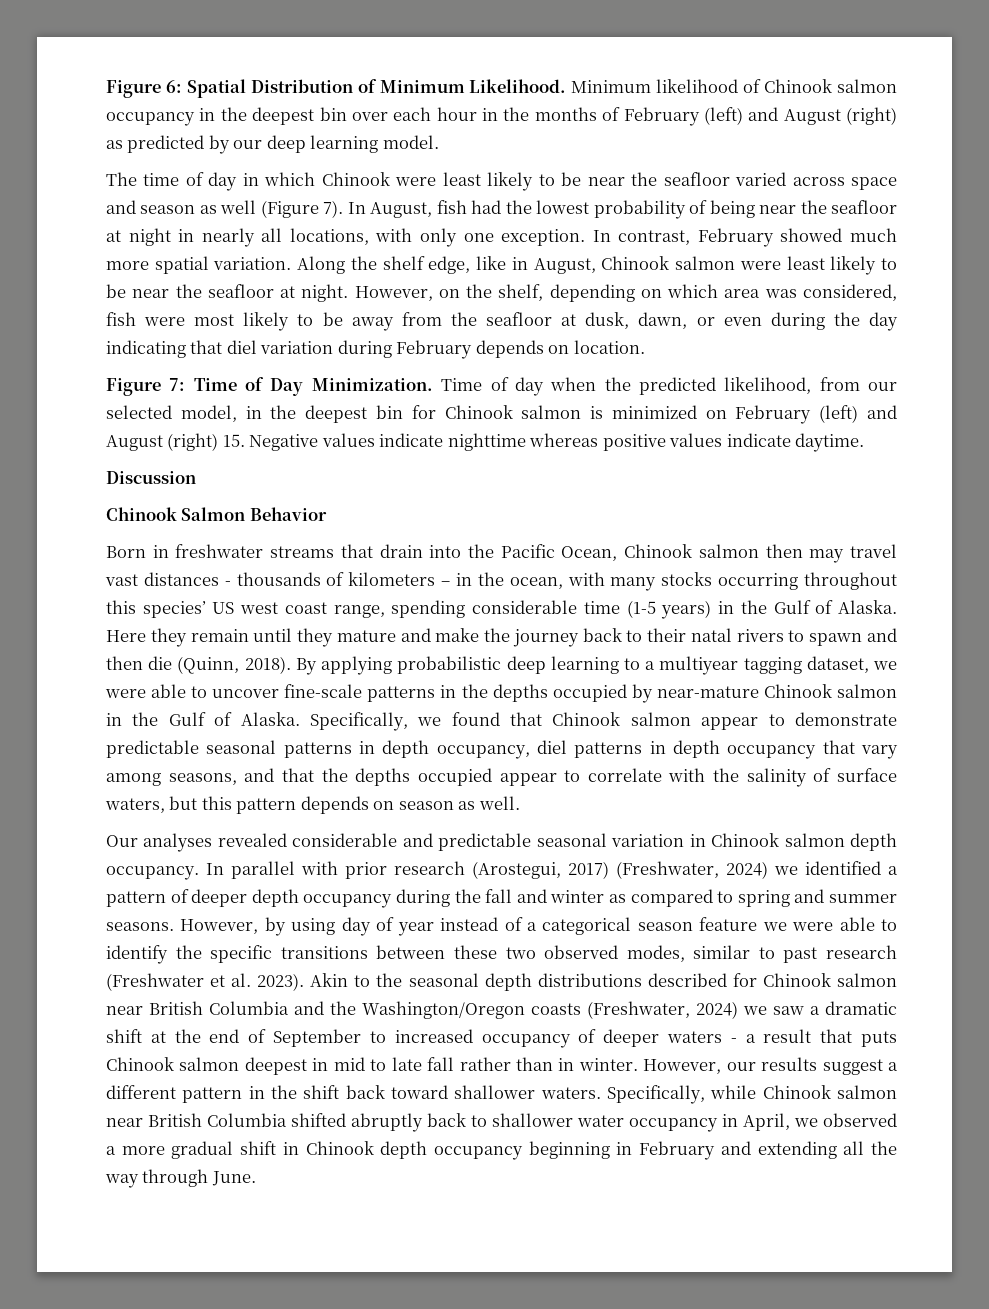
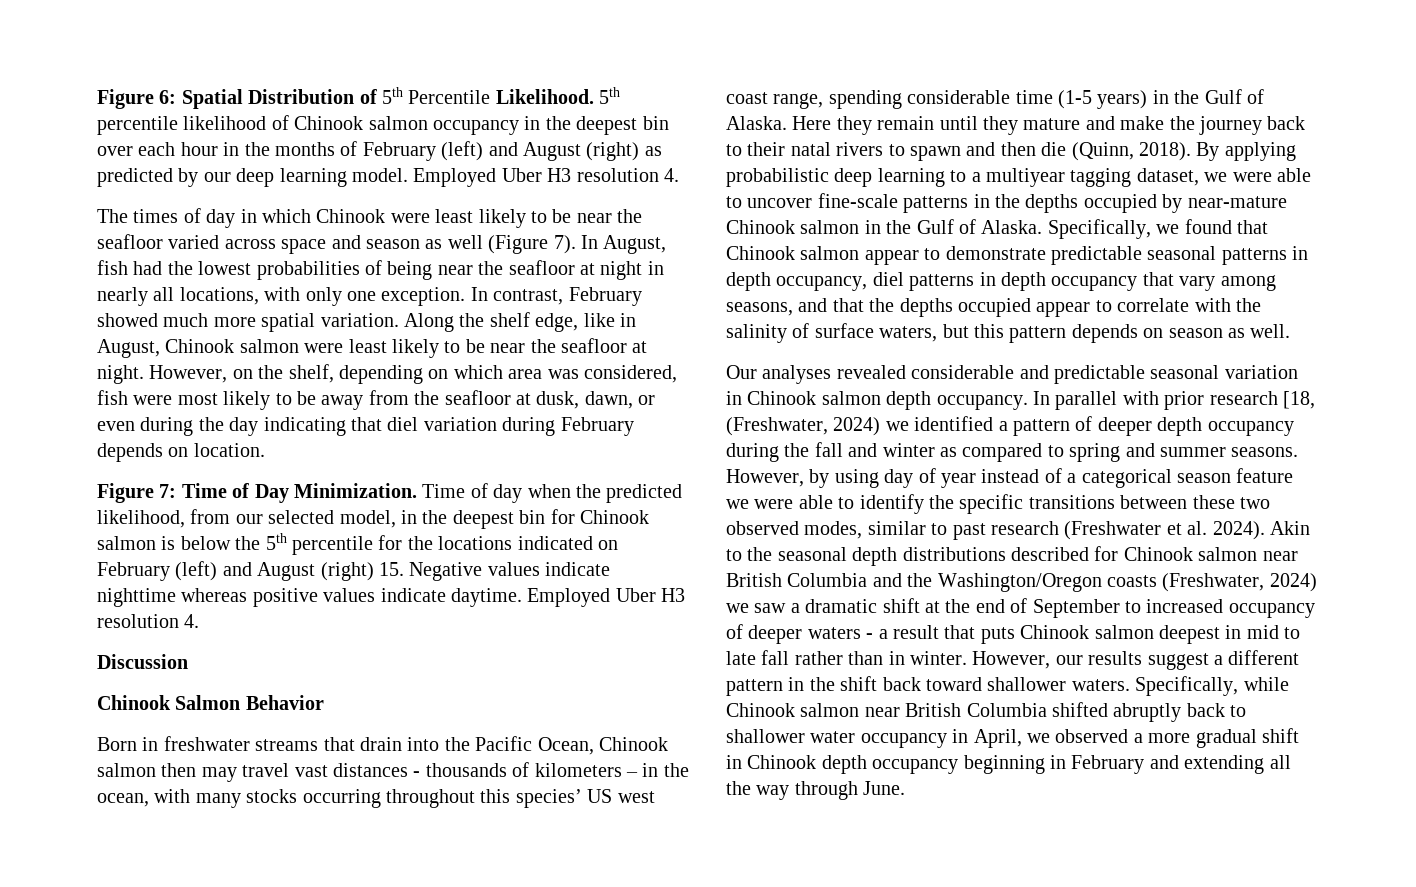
[379,79,652,93] Minimum Likelihood. Minimum -> [382,87,621,104] [97,116,178,135] 5th Percentile Likelihood. 5th percentile
(439, 142) none -> [413,168,679,187] Employed Uber H3 resolution 4.
[143,173,180,186] time -> [133,209,179,223] times
[593,200,686,219] probability -> [256,261,360,280] probabilities
[611,405,697,419] minimized -> [180,533,593,555] below the 5th percentile for the locations indicated
(865, 442) none -> [527,588,686,607] [97,614,200,628] Employed Uber H3 resolution 4.
[472,861,609,879] (Arostegui, 2017) -> [1283,391,1315,409] [18,
[257,973,305,991] 2023). -> [1212,521,1265,540] 2024).

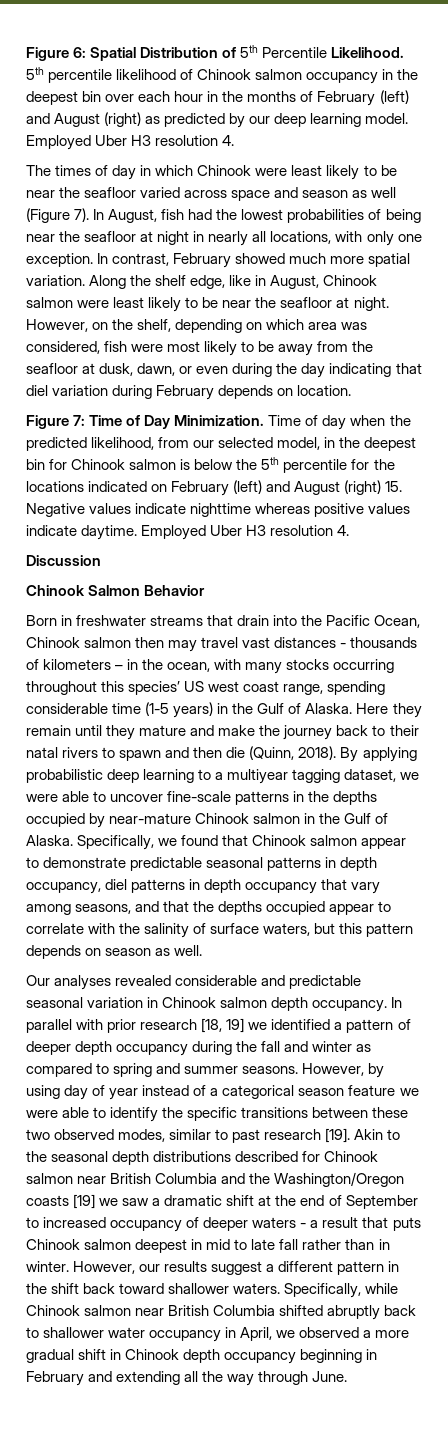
[726,417,881,436] (Freshwater, 2024) -> [226,1018,245,1033] 19]
[1064,521,1265,540] (Freshwater et al. 2024). -> [325,1128,351,1143] [19].
[1162,573,1317,592] (Freshwater, 2024) -> [73,1194,96,1209] [19]

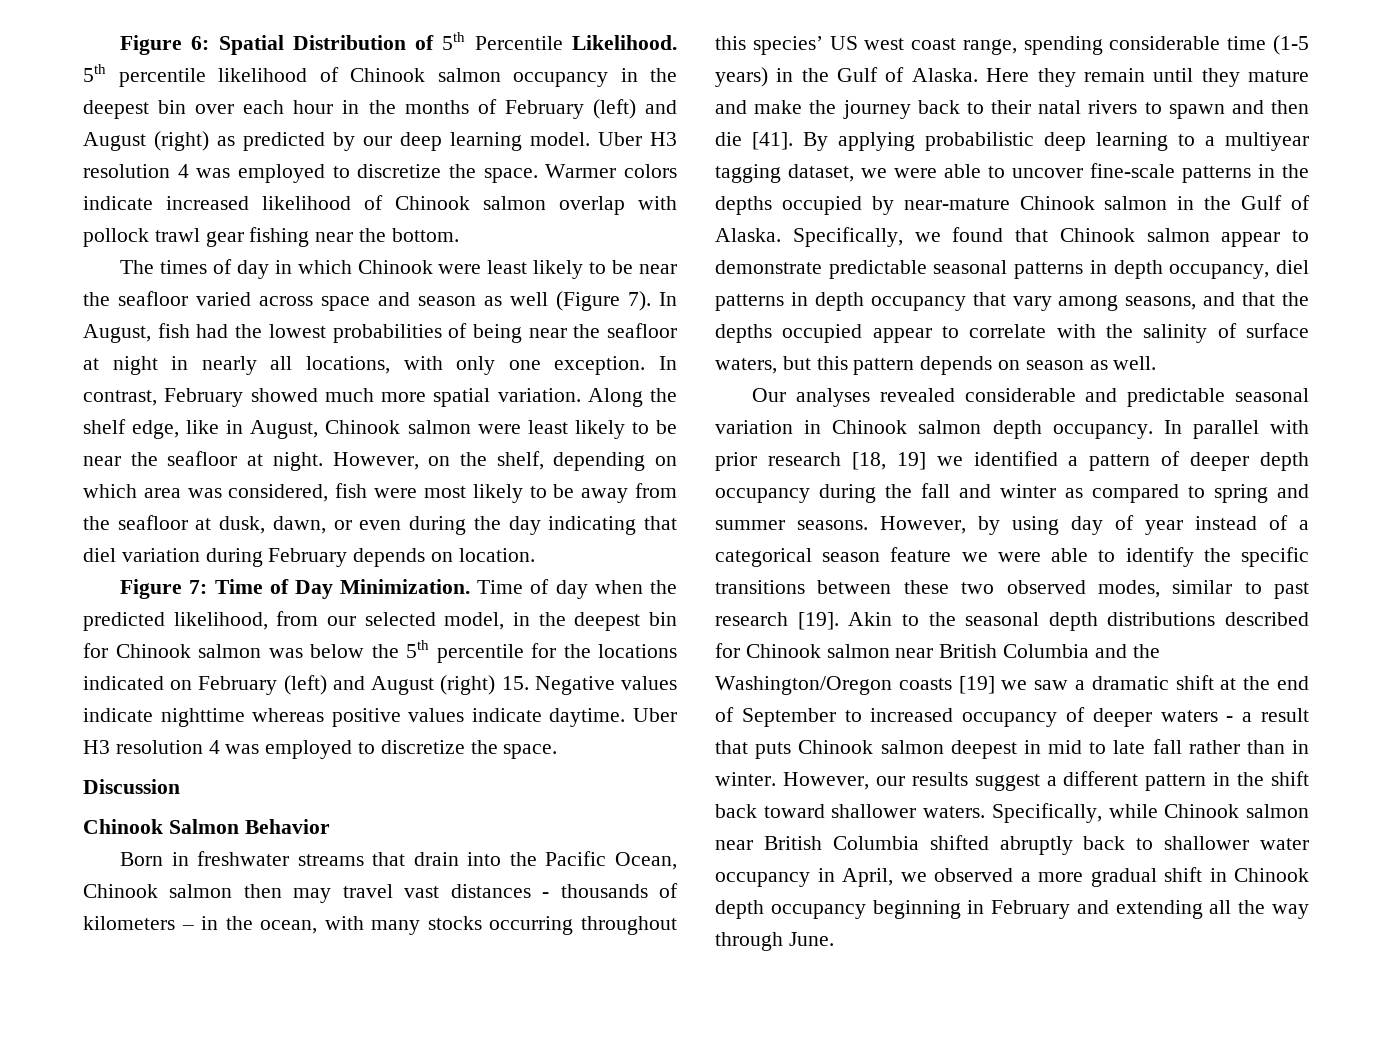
[26,135,235,150] Employed Uber H3 resolution 4. -> [598,132,677,146] [83,164,677,183] [83,195,677,215] [83,227,459,247] Uber H3 resolution 4 was employed to discretize the space. Warmer colors indicate increased likelihood of Chinook salmon overlap with pollock trawl gear fishing near the bottom.
[180,459,191,470] is -> [268,648,303,658] was
[141,525,350,540] Employed Uber H3 resolution 4. -> [632,708,677,722] [83,740,558,759] Uber H3 resolution 4 was employed to discretize the space.
[249,746,337,760] (Quinn, 2018). -> [752,132,793,150] [41].

